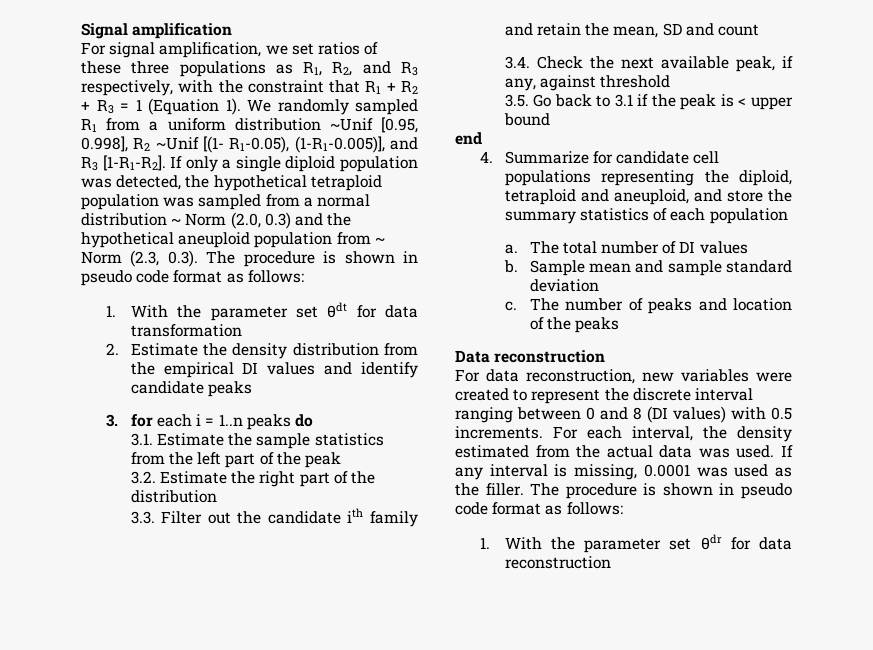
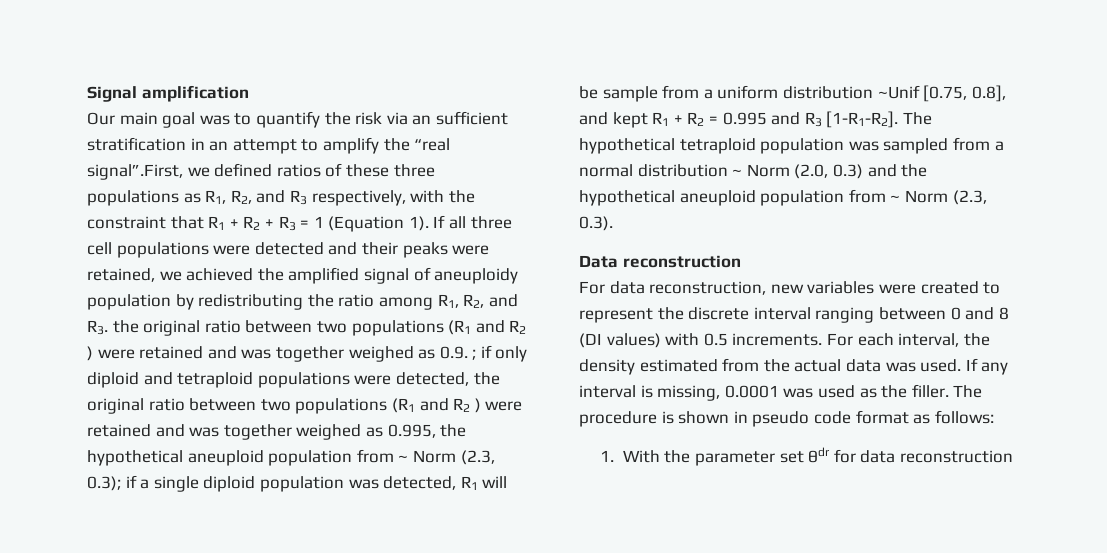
[81,42,314,58] For signal amplification, we set -> [87,111,508,128] [87,137,451,154] [87,163,273,180] Our main goal was to quantify the risk via an sufficient stratification in an attempt to amplify the “real signal”.First, we defined
[247,99,418,115] [81,117,418,133] [81,136,418,153] [81,155,218,172] We randomly sampled R1 from a uniform distribution ~Unif [0.95, 0.998], R2 ~Unif [(1- R1-0.05), (1-R1-0.005)], and R3 [1-R1-R2]. If only -> [433,215,512,229] [87,242,490,258] [87,267,519,284] [87,294,518,310] [87,320,527,336] [87,345,528,362] [87,372,500,388] [87,398,523,414] [87,424,467,440] [87,449,495,466] [87,475,137,491] If all three cell populations were detected and their peaks were retained, we achieved the amplified signal of aneuploidy population by redistributing the ratio among R1, R2, and R3. the original ratio between two populations (R1 and R2 ) were retained and was together weighed as 0.9. ; if only diploid and tetraploid populations were detected, the original ratio between two populations (R1 and R2 ) were retained and was together weighed as 0.995, the hypothetical aneuploid population from ~ Norm (2.3, 0.3); if
[185,175,210,188] the -> [460,476,508,490] [579,85,1006,102] [579,111,932,128] R1 will be sample from a uniform distribution ~Unif [0.75, 0.8], and kept R1 + R2 = 0.995 and R3 [1-R1-R2]. The
[206,251,418,267] [81,270,304,286] [105,302,418,321] [130,324,242,337] [105,343,418,359] [130,362,418,378] [130,381,252,397] [105,414,313,430] [130,433,384,449] [130,452,341,468] [130,471,375,487] [130,490,217,503] [130,508,418,527] [504,23,759,38] [504,56,793,72] [504,75,671,91] [504,94,793,110] [503,113,550,126] [455,132,482,145] [479,151,720,164] [504,170,792,186] [504,189,792,205] [504,208,788,224] [504,241,748,254] [503,260,792,276] [529,279,599,292] [504,298,792,314] [529,317,620,333] The procedure is shown in pseudo code format as follows: // 1. With the parameter set θdt for data transformation // 2. Estimate the density distribution from the empirical DI values and identify candidate peaks // 3. for each i = 1..n peaks do // 3.1. Estimate the sample statistics from the left part of the peak // 3.2. Estimate the right part of the distribution // 3.3. Filter out the candidate ith family and retain the mean, SD and count // 3.4. Check the next available peak, if any, against threshold // 3.5. Go back to 3.1 if the peak is < upper bound // end // 4. Summarize for candidate cell populations representing the diploid, tetraploid and aneuploid, and store the summary statistics of each population // a. The total number of DI values // b. Sample mean and sample standard deviation // c. The number of peaks and location of the peaks -> (613, 223) none

